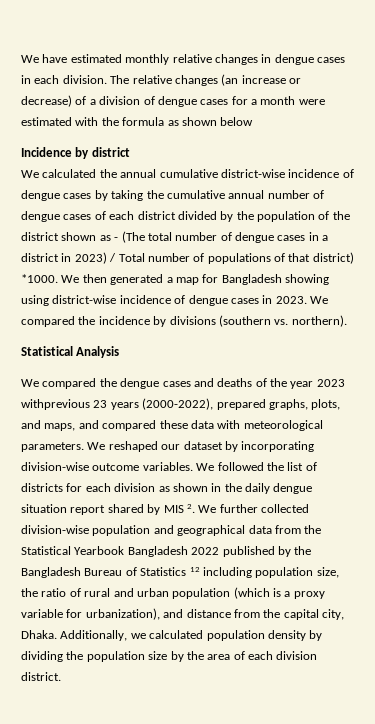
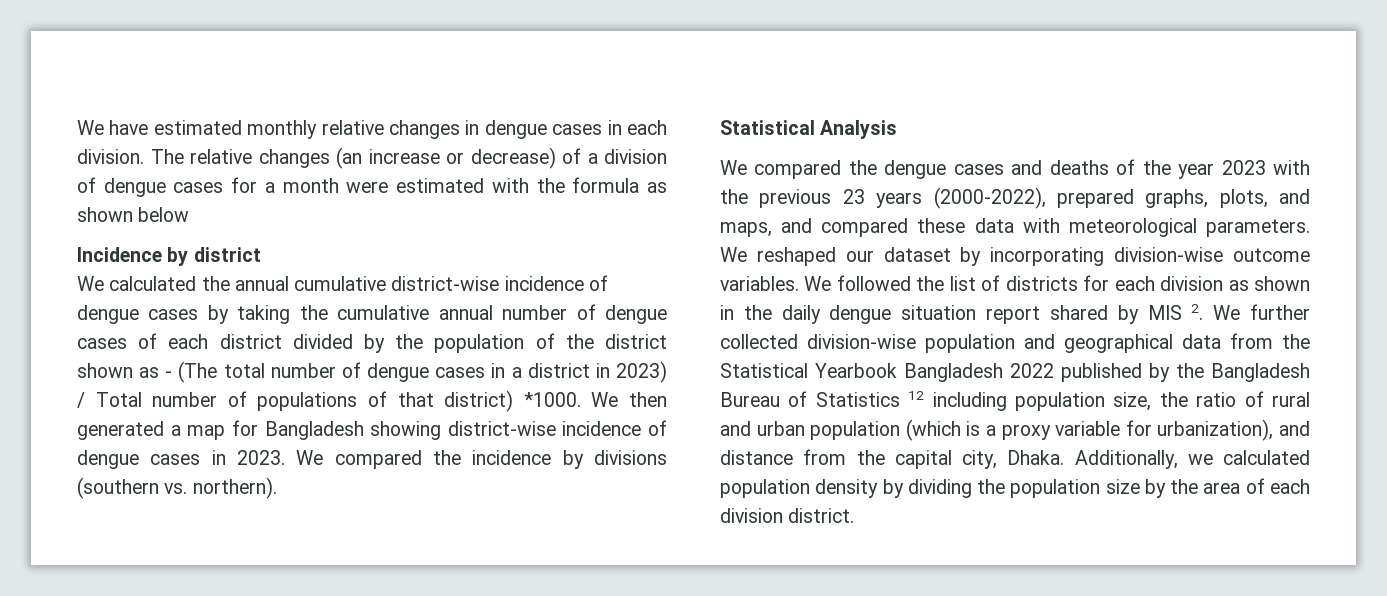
[21,295,49,306] using -> (442, 430) none
[21,399,90,410] withprevious -> [1273,160,1310,175] [720,189,832,208] with the previous

